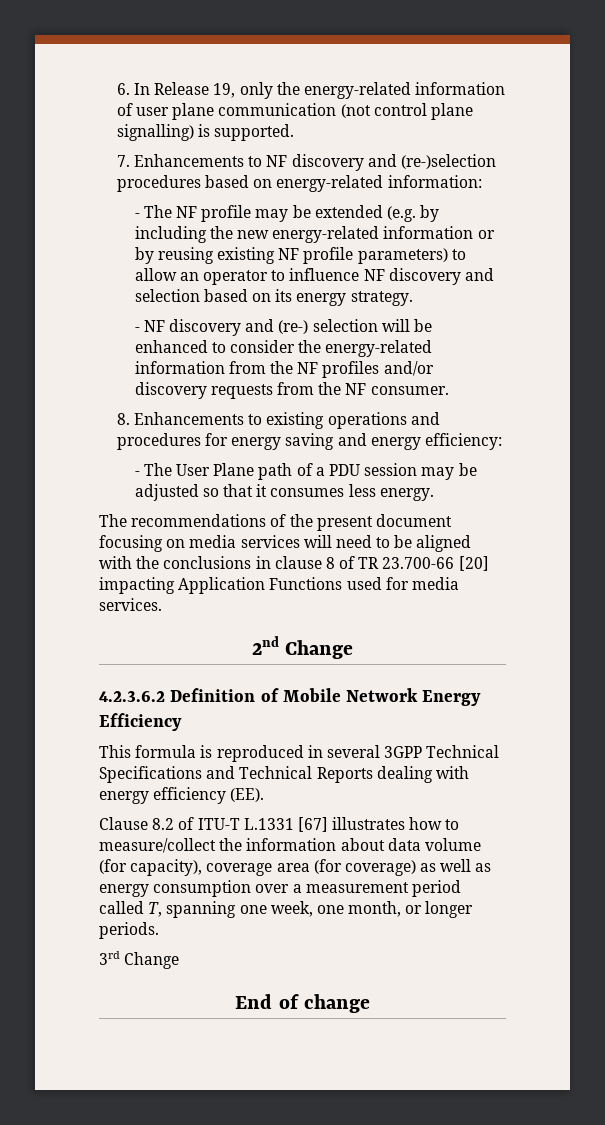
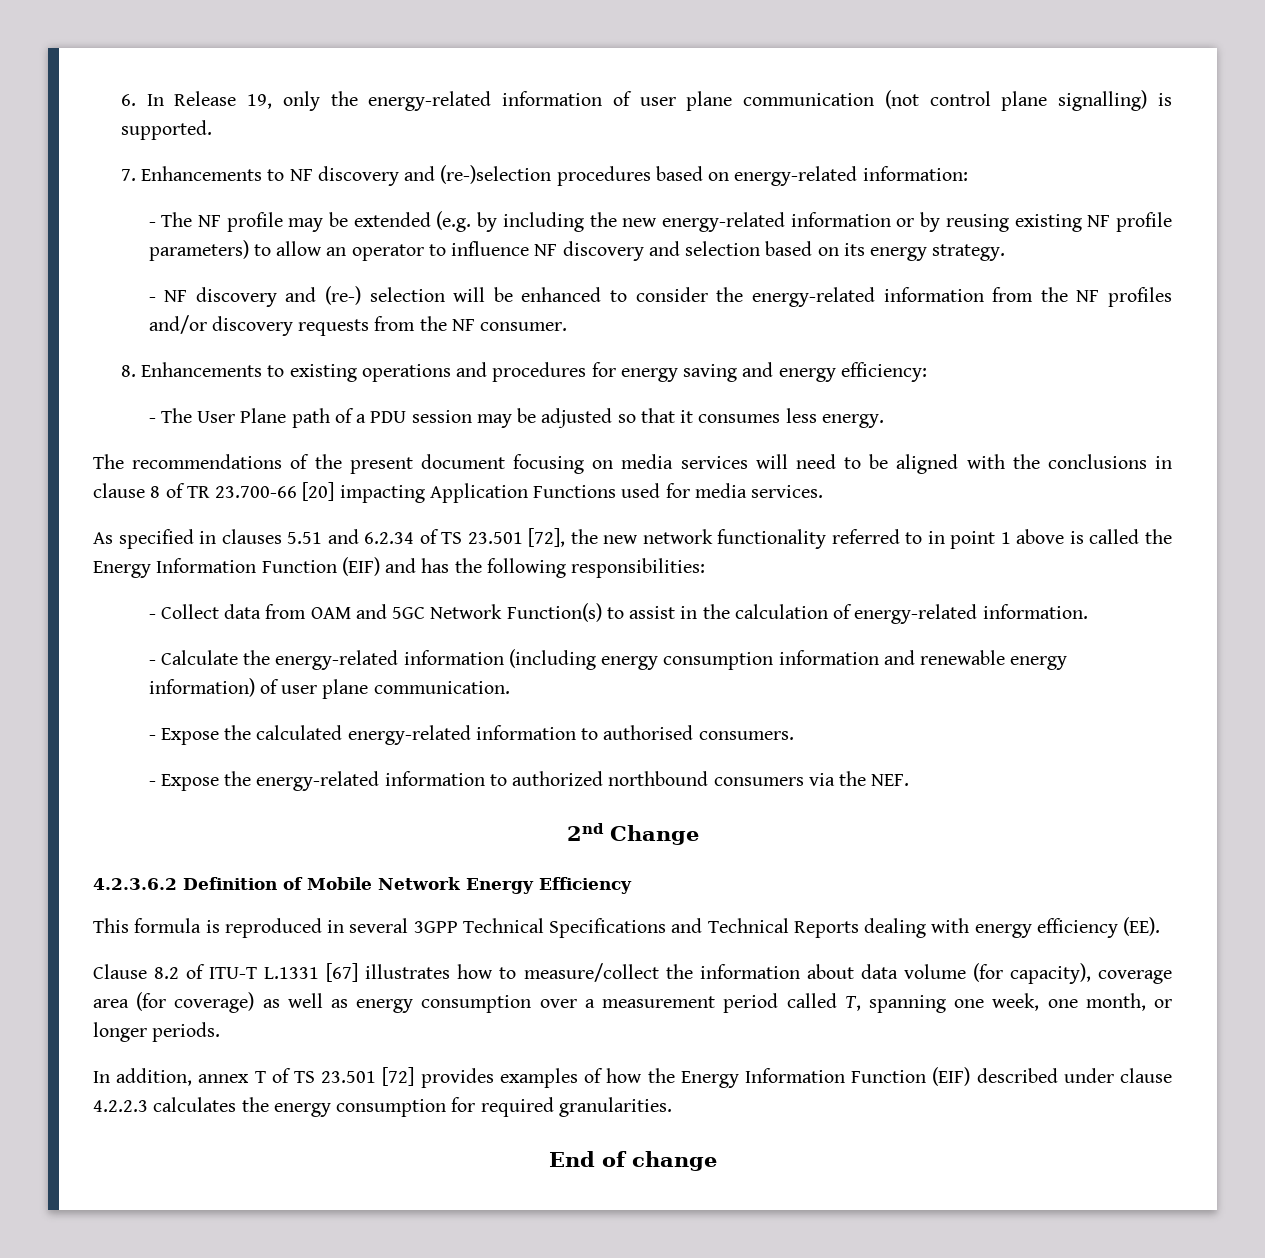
(162, 604) none -> [93,528,1172,549] [93,557,706,578] [148,603,1088,624] [148,649,1068,670] [148,678,510,699] [148,725,794,745] [148,771,910,791] // As specified in clauses 5.51 and 6.2.34 of TS 23.501 [72], the new network functionality referred to in point 1 above is called the Energy Information Function (EIF) and has the following responsibilities: // - Collect data from OAM and 5GC Network Function(s) to assist in the calculation of energy-related information. // - Calculate the energy-related information (including energy consumption information and renewable energy information) of user plane communication. // - Expose the calculated energy-related information to authorised consumers. // - Expose the energy-related information to authorized northbound consumers via the NEF.
[99,951,180,969] 3rd Change -> [93,1067,1172,1088] [93,1097,672,1117] In addition, annex T of TS 23.501 [72] provides examples of how the Energy Information Function (EIF) described under clause 4.2.2.3 calculates the energy consumption for required granularities.

